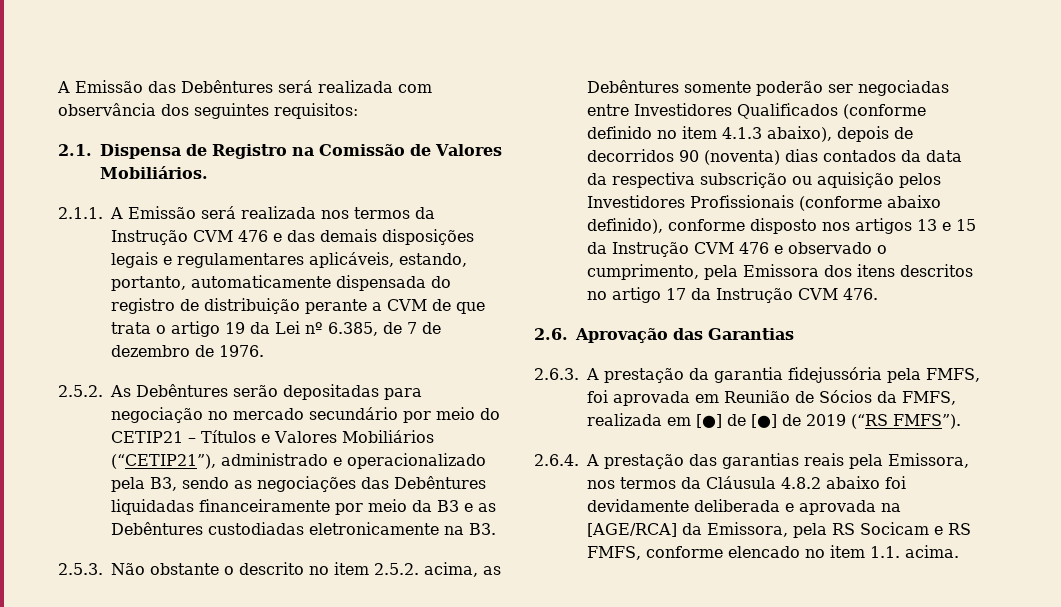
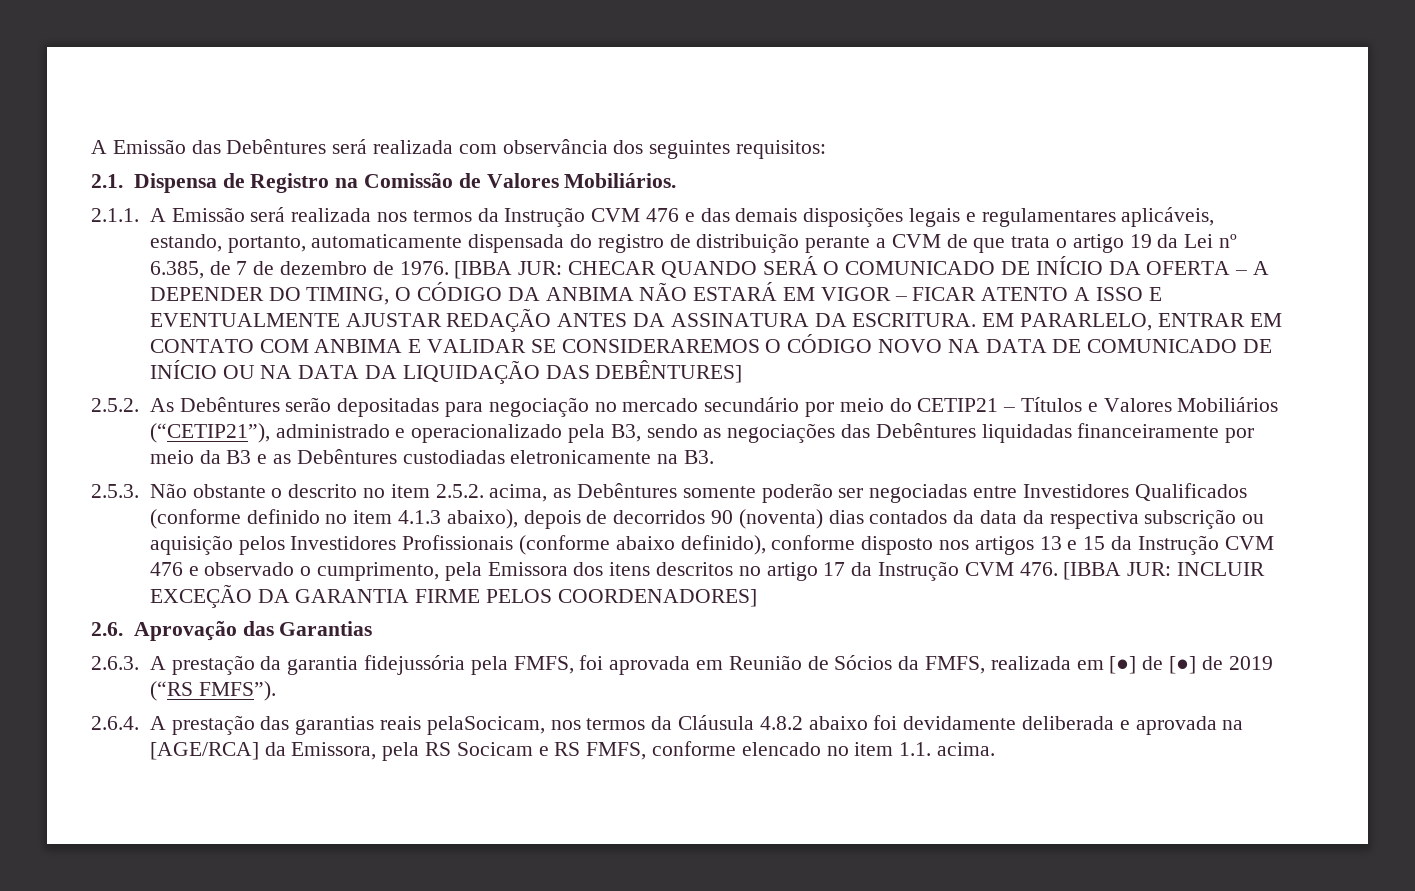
(264, 351) none -> [454,256,1270,279] [149,282,1162,305] [149,308,1282,332] [149,334,1273,353] [149,360,743,384] [IBBA JUR: CHECAR QUANDO SERÁ O COMUNICADO DE INÍCIO DA OFERTA – A DEPENDER DO TIMING, O CÓDIGO DA ANBIMA NÃO ESTARÁ EM VIGOR – FICAR ATENTO A ISSO E EVENTUALMENTE AJUSTAR REDAÇÃO ANTES DA ASSINATURA DA ESCRITURA. EM PARARLELO, ENTRAR EM CONTATO COM ANBIMA E VALIDAR SE CONSIDERAREMOS O CÓDIGO NOVO NA DATA DE COMUNICADO DE INÍCIO OU NA DATA DA LIQUIDAÇÃO DAS DEBÊNTURES]
(878, 294) none -> [1063,562,1266,580] [149,584,757,608] [IBBA JUR: INCLUIR EXCEÇÃO DA GARANTIA FIRME PELOS COORDENADORES]
[849,453,969,469] pela Emissora, -> [426,716,545,735] pelaSocicam,

